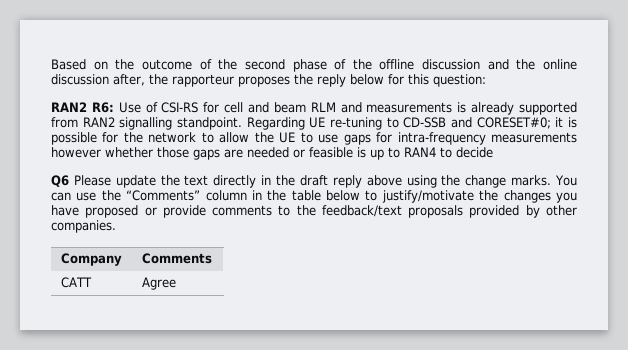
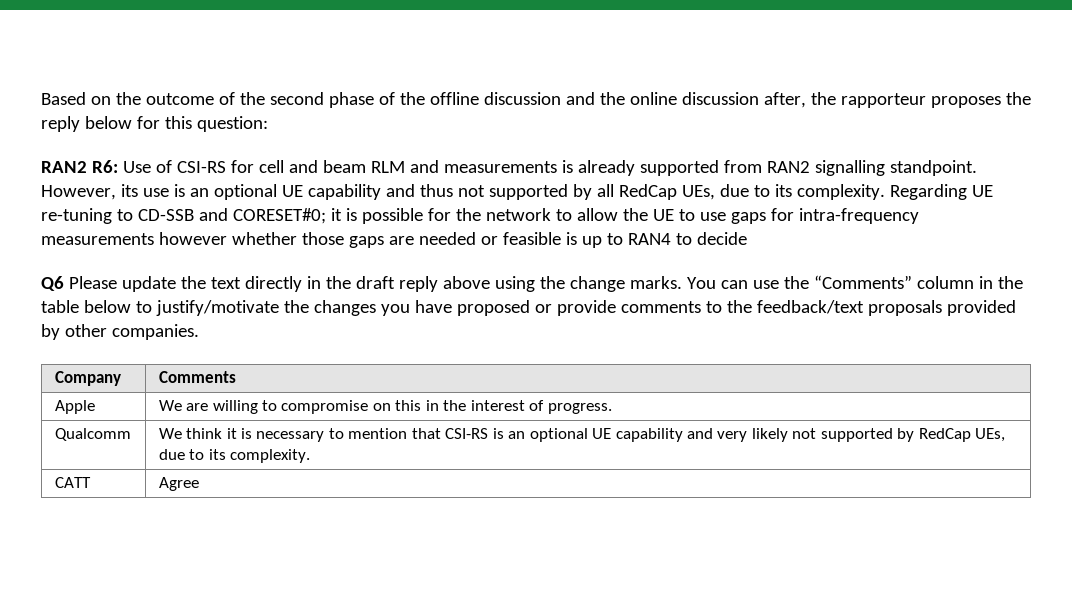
(242, 123) none -> [41,184,885,200] However, its use is an optional UE capability and thus not supported by all RedCap UEs, due to its complexity.
(212, 258) none -> [54,400,95,414] [158,400,612,414] [54,428,131,441] [158,428,1006,442] [158,449,311,463] // Apple | We are willing to compromise on this in the interest of progress. // Qualcomm | We think it is necessary to mention that CSI-RS is an optional UE capability and very likely not supported by RedCap UEs, due to its complexity.

